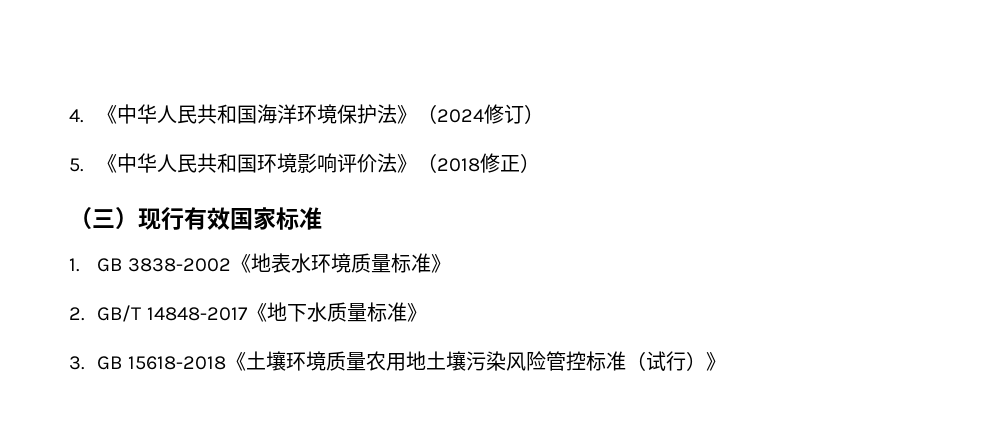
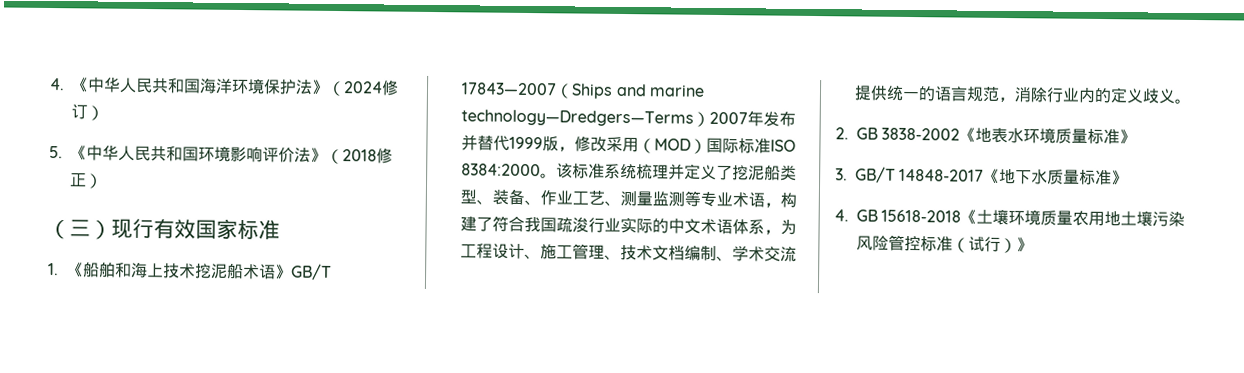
(80, 265) none -> [67,261,333,280] [461,82,705,99] [461,109,797,127] [461,134,797,154] [461,163,798,181] [460,188,798,208] [460,215,798,235] [460,243,798,262] [854,85,1192,104] [835,127,849,140] 《船舶和海上技术挖泥船术语》GB/T 17843—2007（Ships and marine technology—Dredgers—Terms）2007年发布并替代1999版，修改采用（MOD）国际标准ISO 8384:2000。该标准系统梳理并定义了挖泥船类型、装备、作业工艺、测量监测等专业术语，构建了符合我国疏浚行业实际的中文术语体系，为工程设计、施工管理、技术文档编制、学术交流提供统一的语言规范，消除行业内的定义歧义。 // 2.
[69,307,85,321] 2. -> [835,168,848,181] 3.
[69,356,85,370] 3. -> [834,209,849,222] 4.

